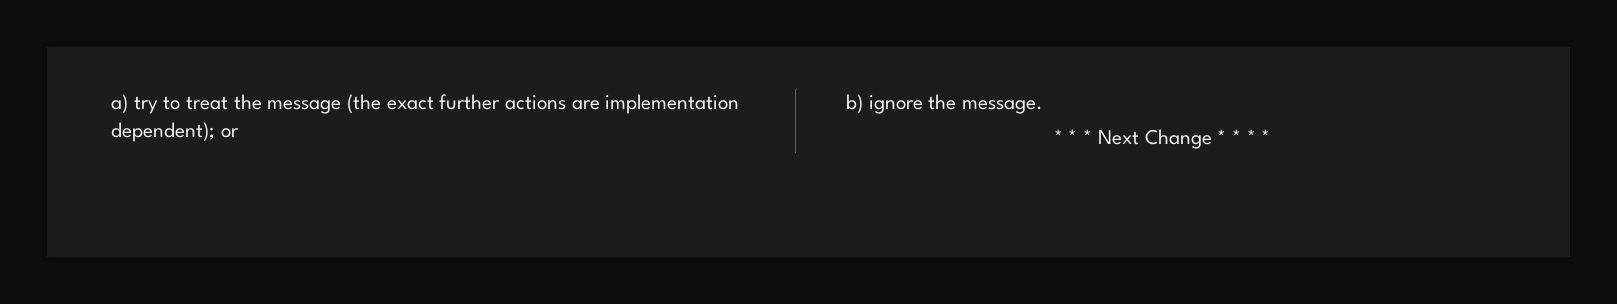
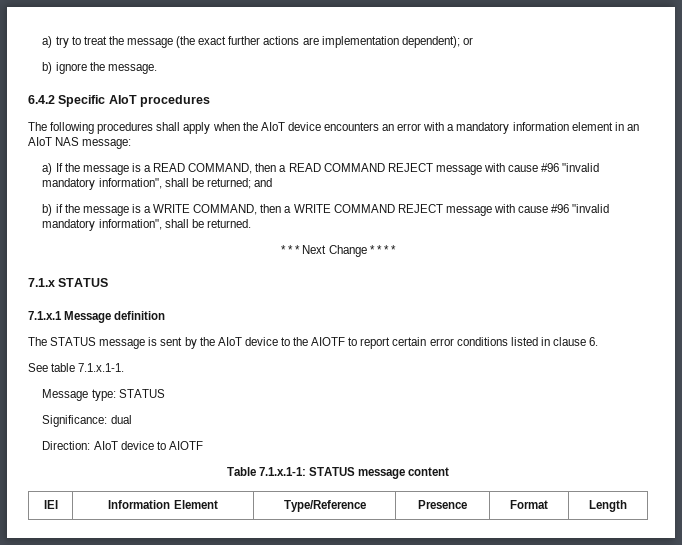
(1043, 107) none -> [28,95,211,107] [28,122,639,134] [28,137,132,149] [42,163,600,175] [42,178,273,190] [42,204,610,216] [42,219,251,231] // 6.4.2 Specific AIoT procedures // The following procedures shall apply when the AIoT device encounters an error with a mandatory information element in an AIoT NAS message: // a) If the message is a READ COMMAND, then a READ COMMAND REJECT message with cause #96 "invalid mandatory information", shall be returned; and // b) if the message is a WRITE COMMAND, then a WRITE COMMAND REJECT message with cause #96 "invalid mandatory information", shall be returned.
(1271, 136) none -> [28,278,109,287] [28,311,166,323] [28,337,599,349] [28,363,125,372] [42,389,165,401] [42,415,132,427] [42,441,203,450] [226,467,450,479] [43,500,58,509] [108,500,218,509] [283,500,366,512] [418,500,467,509] [510,500,548,509] [589,500,627,512] // 7.1.x STATUS // 7.1.x.1 Message definition // The STATUS message is sent by the AIoT device to the AIOTF to report certain error conditions listed in clause 6. // See table 7.1.x.1-1. // Message type: STATUS // Significance: dual // Direction: AIoT device to AIOTF // Table 7.1.x.1-1: STATUS message content // IEI | Information Element | Type/Reference | Presence | Format | Length

